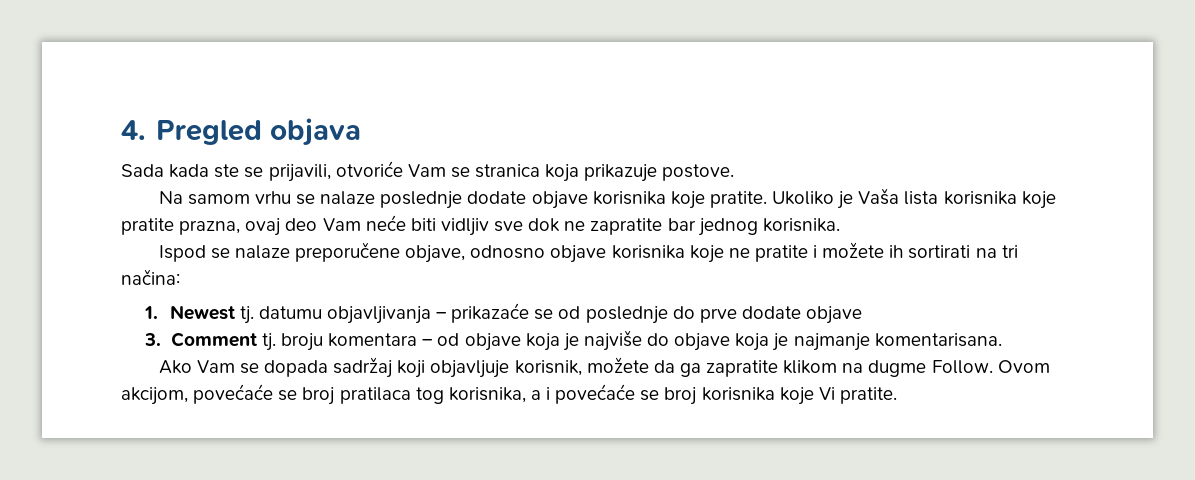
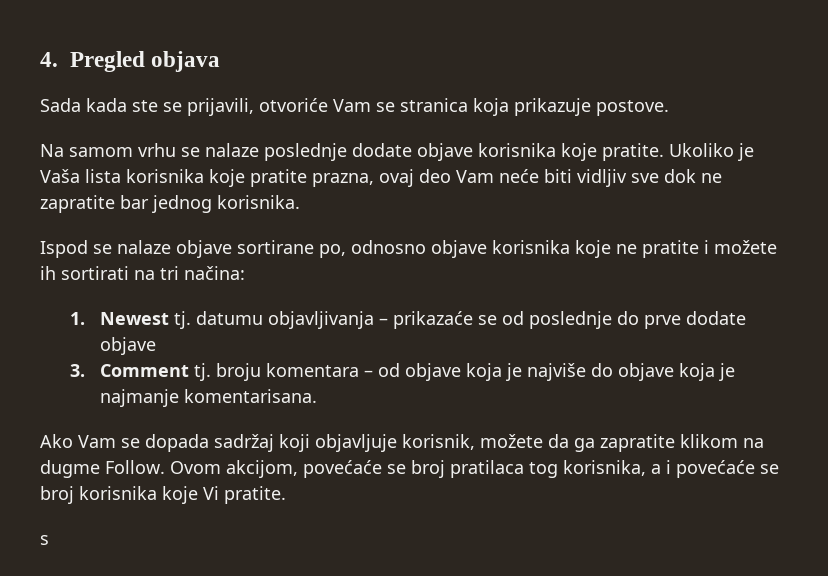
[295,242,466,263] preporučene objave, -> [176,240,346,258] objave sortirane po,
(897, 395) none -> [40,535,49,545] // s

